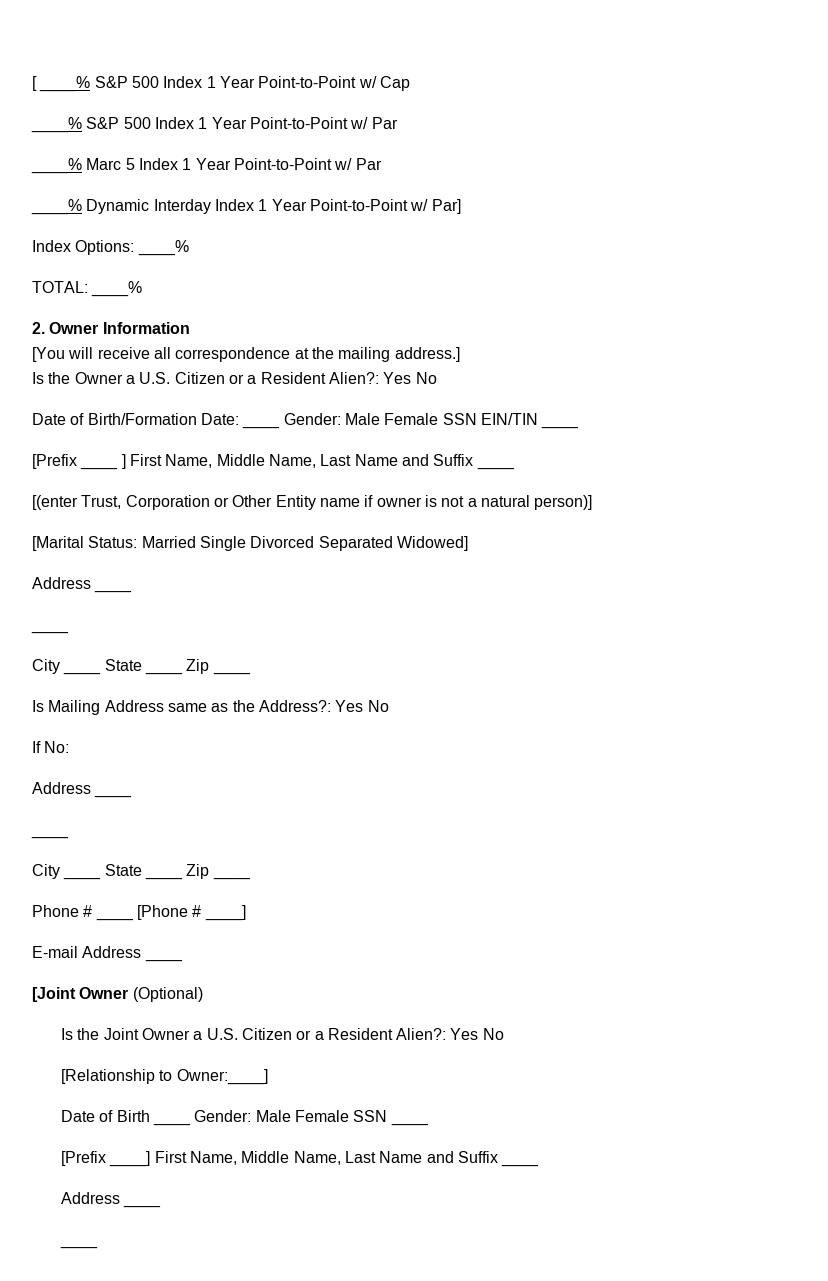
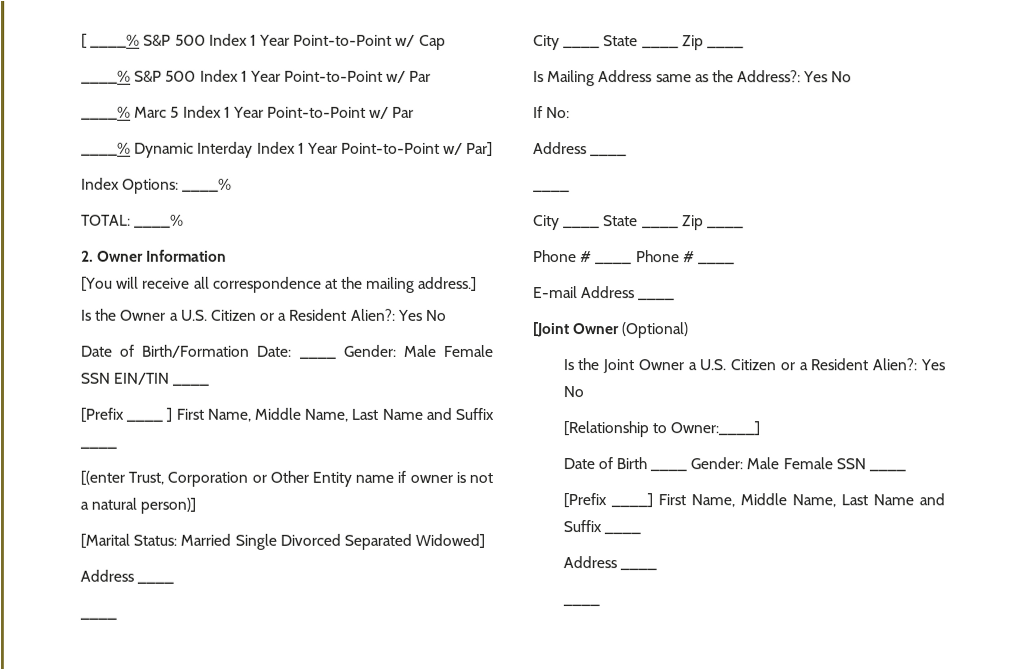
[136,905,246,921] [Phone # ____] -> [635,250,735,265] Phone # ____

